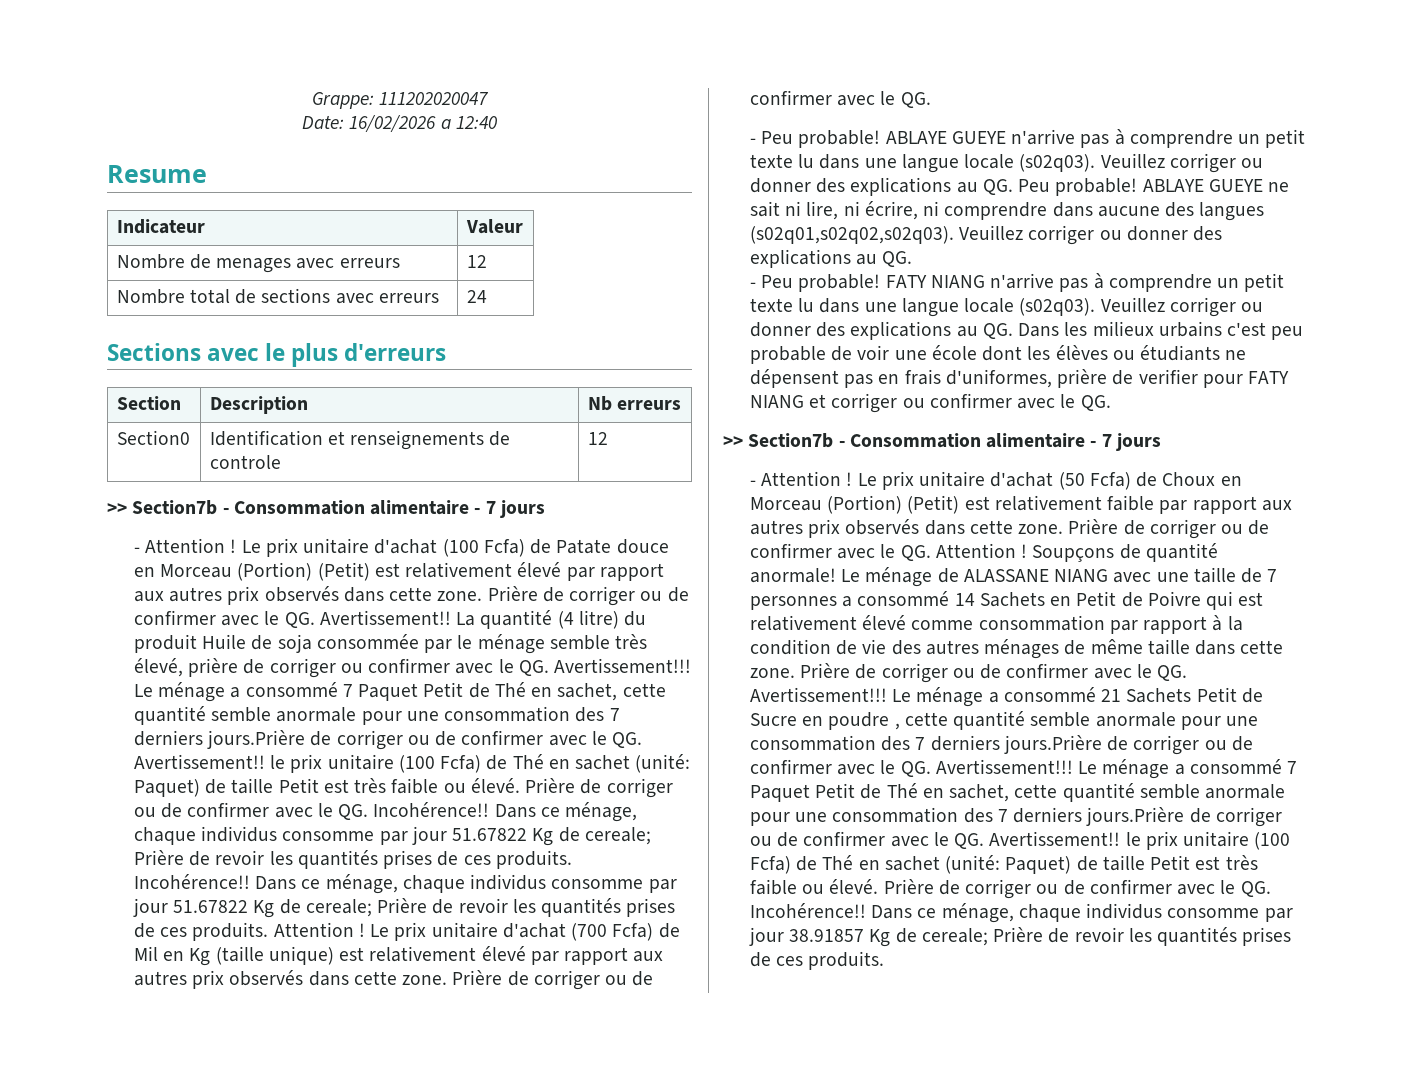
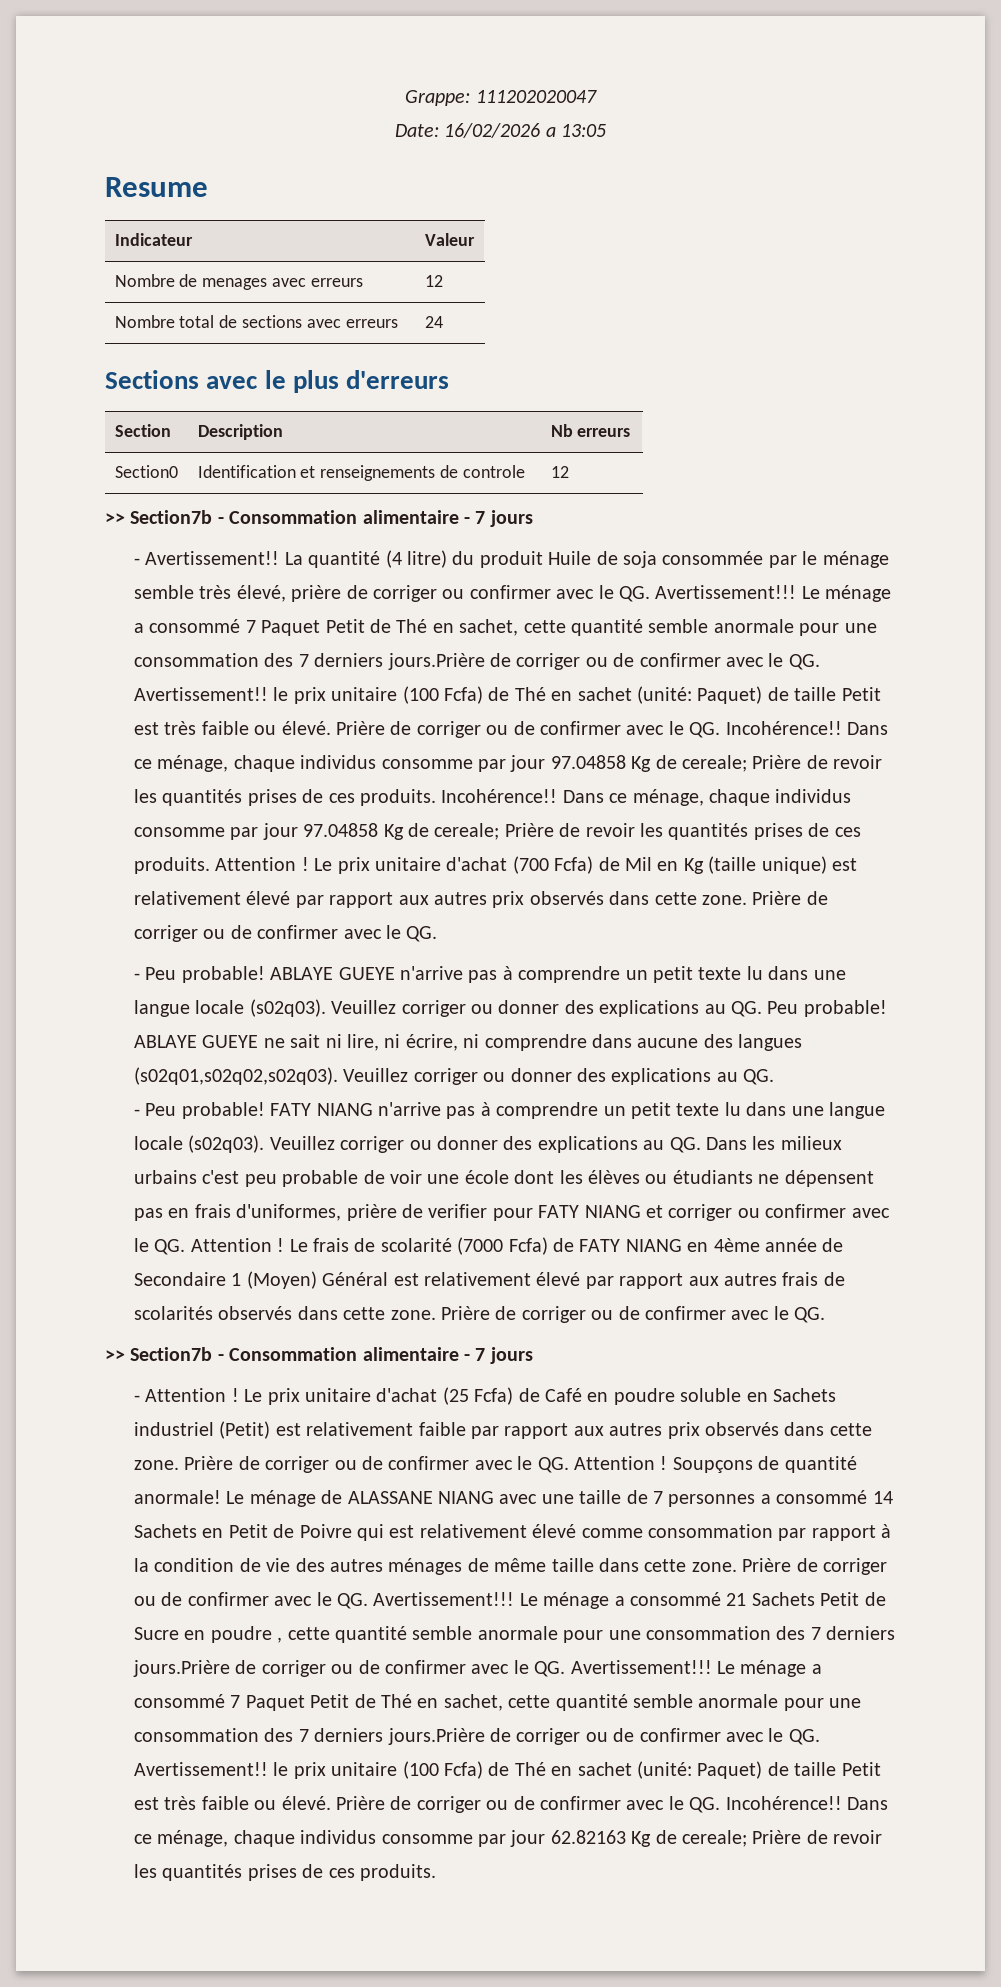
[455,116,497,129] 12:40 -> [561,124,607,137] 13:05
[145,538,669,557] [133,562,664,581] [133,586,689,606] [133,610,315,628] Attention ! Le prix unitaire d'achat (100 Fcfa) de Patate douce en Morceau (Portion) (Petit) est relativement élevé par rapport aux autres prix observés dans cette zone. Prière de corriger ou de confirmer avec le QG. -> (141, 561) none
[452,828,528,841] 51.67822 -> [550,755,626,769] 97.04858
[173,900,249,913] 51.67822 -> [303,823,379,837] 97.04858
(1111, 403) none -> [190,1237,844,1255] [134,1271,845,1289] [134,1306,826,1323] Attention ! Le frais de scolarité (7000 Fcfa) de FATY NIANG en 4ème année de Secondaire 1 (Moyen) Général est relativement élevé par rapport aux autres frais de scolarités observés dans cette zone. Prière de corriger ou de confirmer avec le QG.
[1058,472,1242,490] [749,495,903,514] (50 Fcfa) de Choux en Morceau (Portion) -> [442,1387,837,1405] [134,1422,215,1436] (25 Fcfa) de Café en poudre soluble en Sachets industriel
[789,929,865,942] 38.91857 -> [550,1830,626,1844] 62.82163

